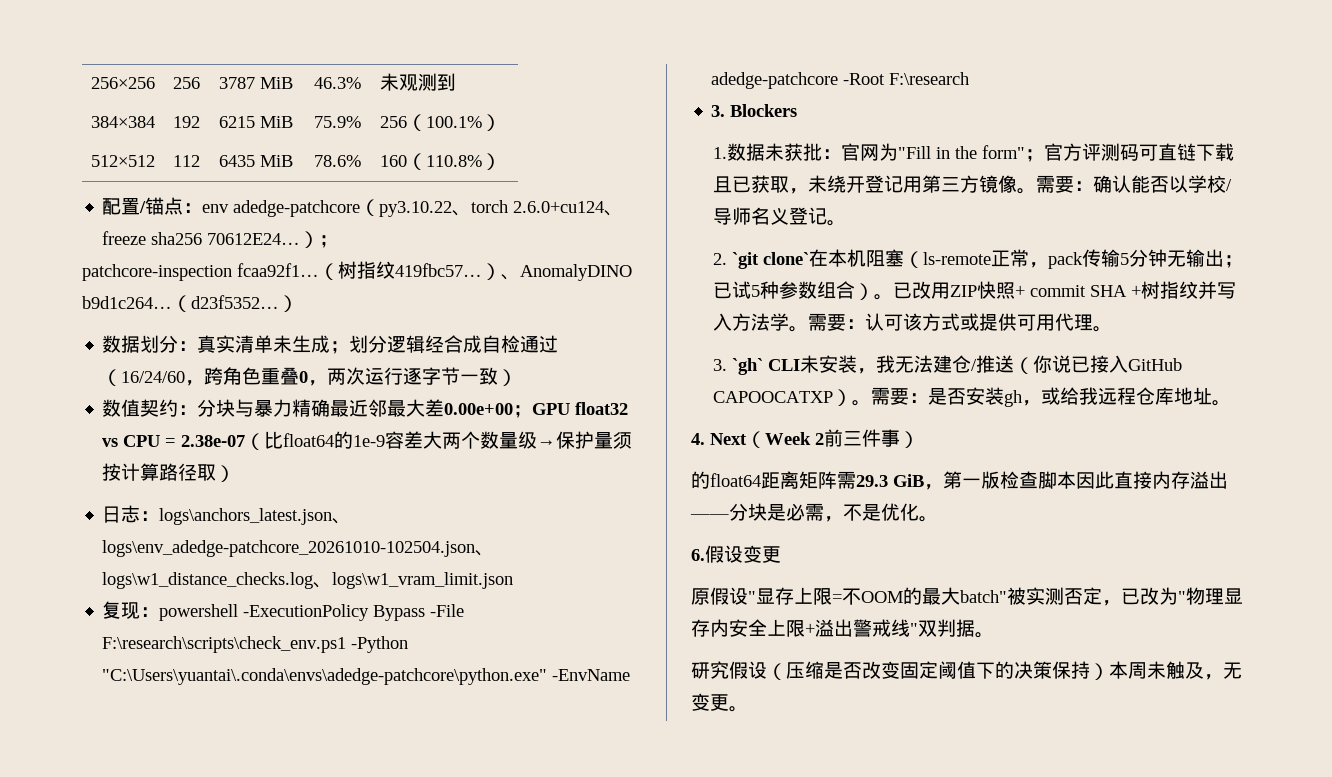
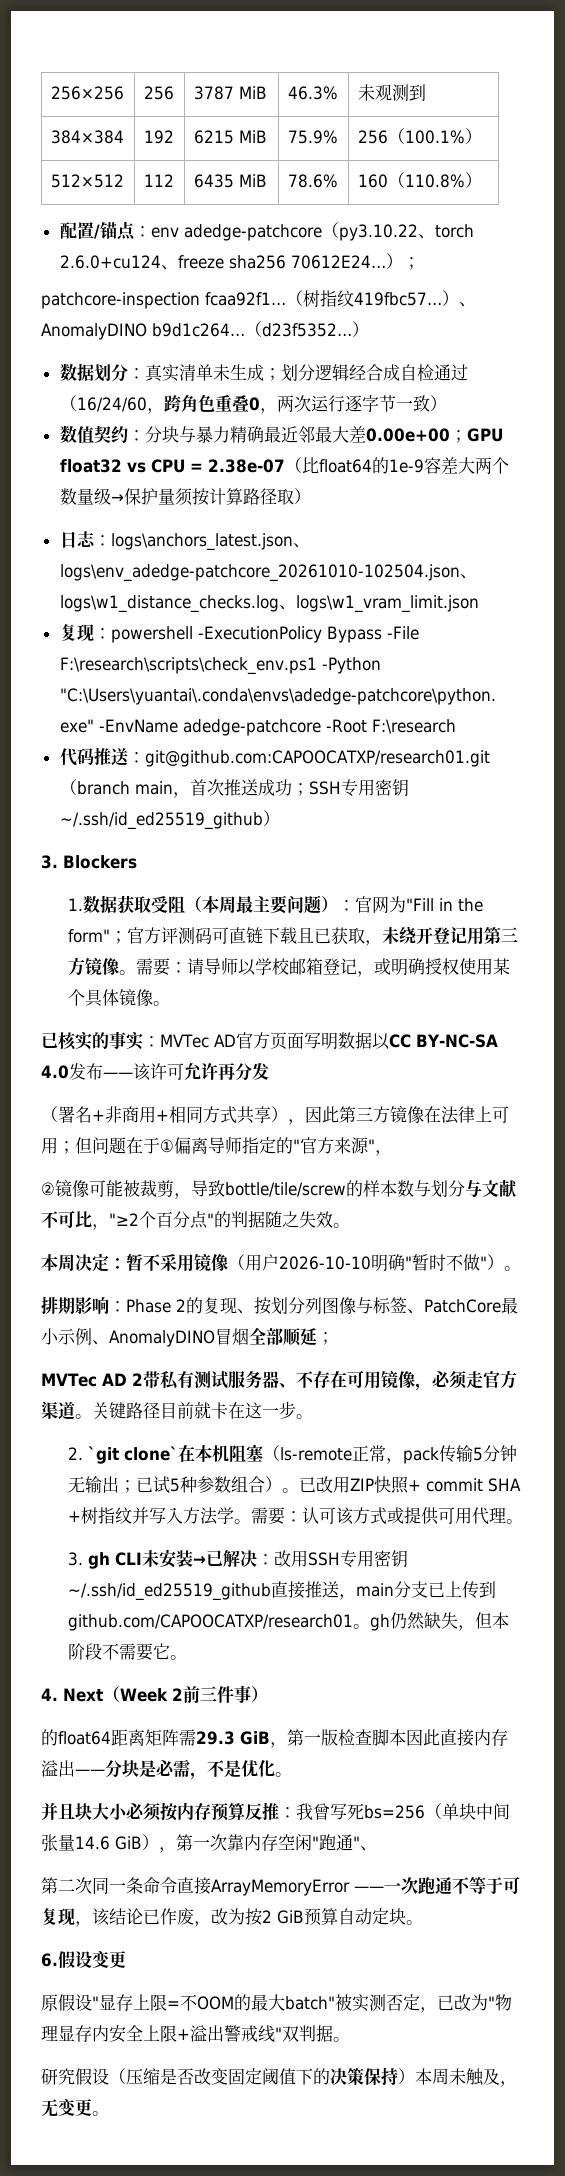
[711,104,798,117] [713,143,823,161] 3. Blockers // 1.数据未获批 -> [59,747,490,767] [59,779,409,798] [59,810,280,830] [41,855,137,869] [68,895,339,914] 代码推送：git@github.com:CAPOOCATXP/research01.git（branch main，首次推送成功；SSH专用密钥~/.ssh/id_ed25519_github） // 3. Blockers // 1.数据获取受阻（本周最主要问题）
[1093,175,1233,193] [713,207,828,225] 确认能否以学校/导师名义登记 -> [187,957,511,977] [68,988,171,1007] [41,1031,498,1050] [41,1063,269,1081] [41,1105,509,1125] [41,1136,392,1156] [41,1179,517,1199] [41,1210,350,1230] [41,1253,521,1272] [41,1296,518,1315] [41,1328,334,1347] [41,1370,517,1391] [41,1401,296,1420] 请导师以学校邮箱登记，或明确授权使用某个具体镜像。 // 已核实的事实：MVTec AD官方页面写明数据以CC BY-NC-SA 4.0发布——该许可允许再分发 // （署名+非商用+相同方式共享），因此第三方镜像在法律上可用；但问题在于①偏离导师指定的"官方来源"， // ②镜像可能被裁剪，导致bottle/tile/screw的样本数与划分与文献不可比，"≥2个百分点"的判据随之失效。 // 本周决定：暂不采用镜像（用户2026-10-10明确"暂时不做"）。 // 排期影响：Phase 2的复现、按划分列图像与标签、PatchCore最小示例、AnomalyDINO冒烟全部顺延； // MVTec AD 2带私有测试服务器、不存在可用镜像，必须走官方渠道。关键路径目前就卡在这一步
[732,358,764,375] `gh` -> [88,1552,111,1569] gh
[857,355,1183,374] [713,387,1213,407] ，我无法建仓/推送（你说已接入GitHub CAPOOCATXP）。需要：是否安装gh，或给我远程仓库地址 -> [193,1550,409,1568] [68,1581,497,1601] [68,1612,510,1631] [68,1643,171,1661] →已解决：改用SSH专用密钥~/.ssh/id_ed25519_github直接推送，main分支已上传到github.com/CAPOOCATXP/research01。gh仍然缺失，但本阶段不需要它
(938, 519) none -> [41,1802,510,1821] [41,1833,377,1853] [41,1876,520,1896] [41,1907,423,1927] // 并且块大小必须按内存预算反推：我曾写死bs=256（单块中间张量14.6 GiB），第一次靠内存空闲"跑通"、 // 第二次同一条命令直接ArrayMemoryError ——一次跑通不等于可复现，该结论已作废，改为按2 GiB预算自动定块。

